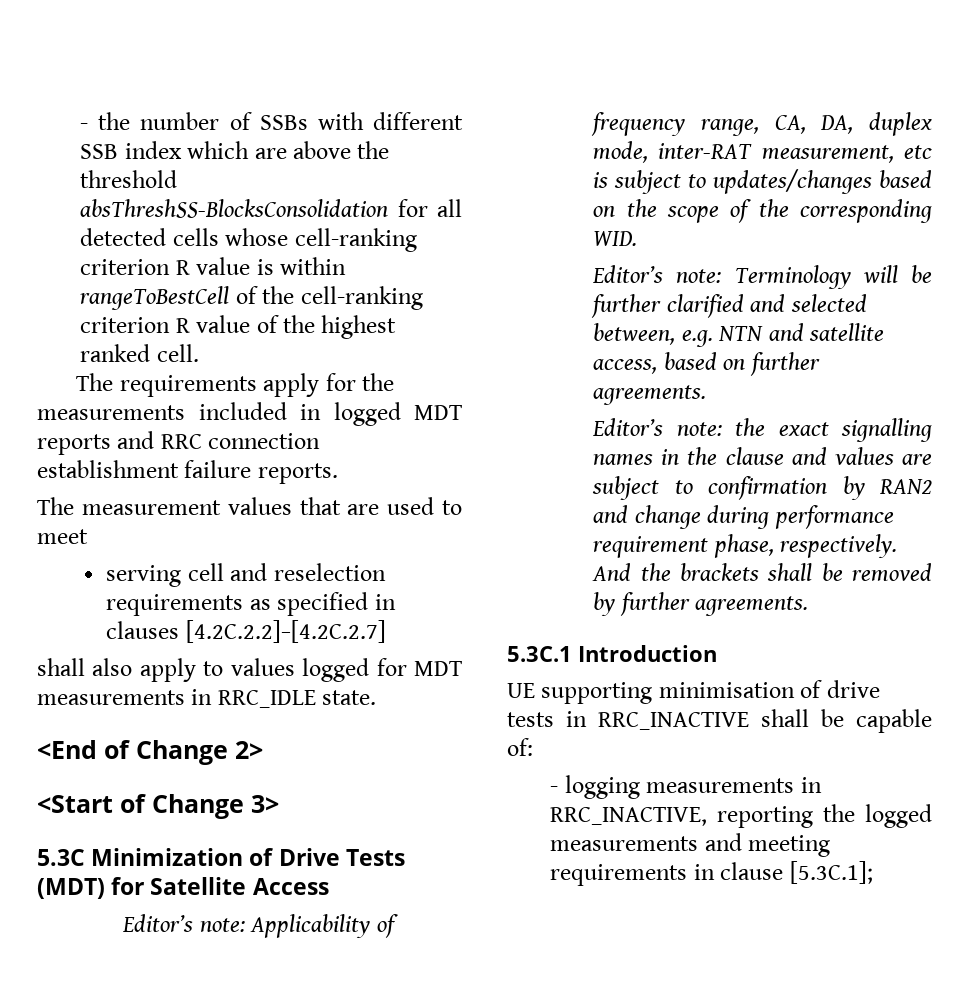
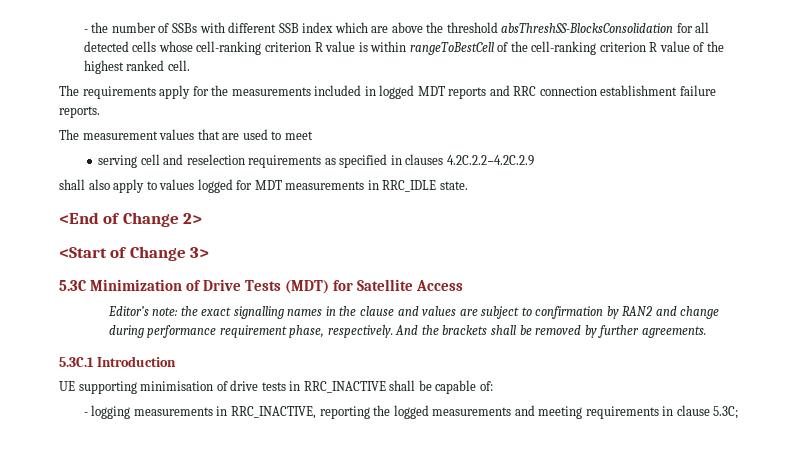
[185,620,386,643] [4.2C.2.2]−[4.2C.2.7] -> [446,155,534,166] 4.2C.2.2−4.2C.2.9
[122,914,399,938] [591,112,932,136] [593,141,932,163] [593,169,932,194] [593,199,932,223] [593,231,638,246] [592,265,932,289] [591,294,867,318] [593,323,885,347] [593,352,820,376] [593,385,707,405] // Editor’s note: Applicability of frequency range, CA, DA, duplex mode, inter-RAT measurement, etc is subject to updates/changes based on the scope of the corresponding WID. // Editor’s note: Terminology will be further clarified and selected between, e.g. NTN and satellite access, based on further agreements. -> (464, 285) none
[789,861,873,884] [5.3C.1]; -> [713,406,739,419] 5.3C;

